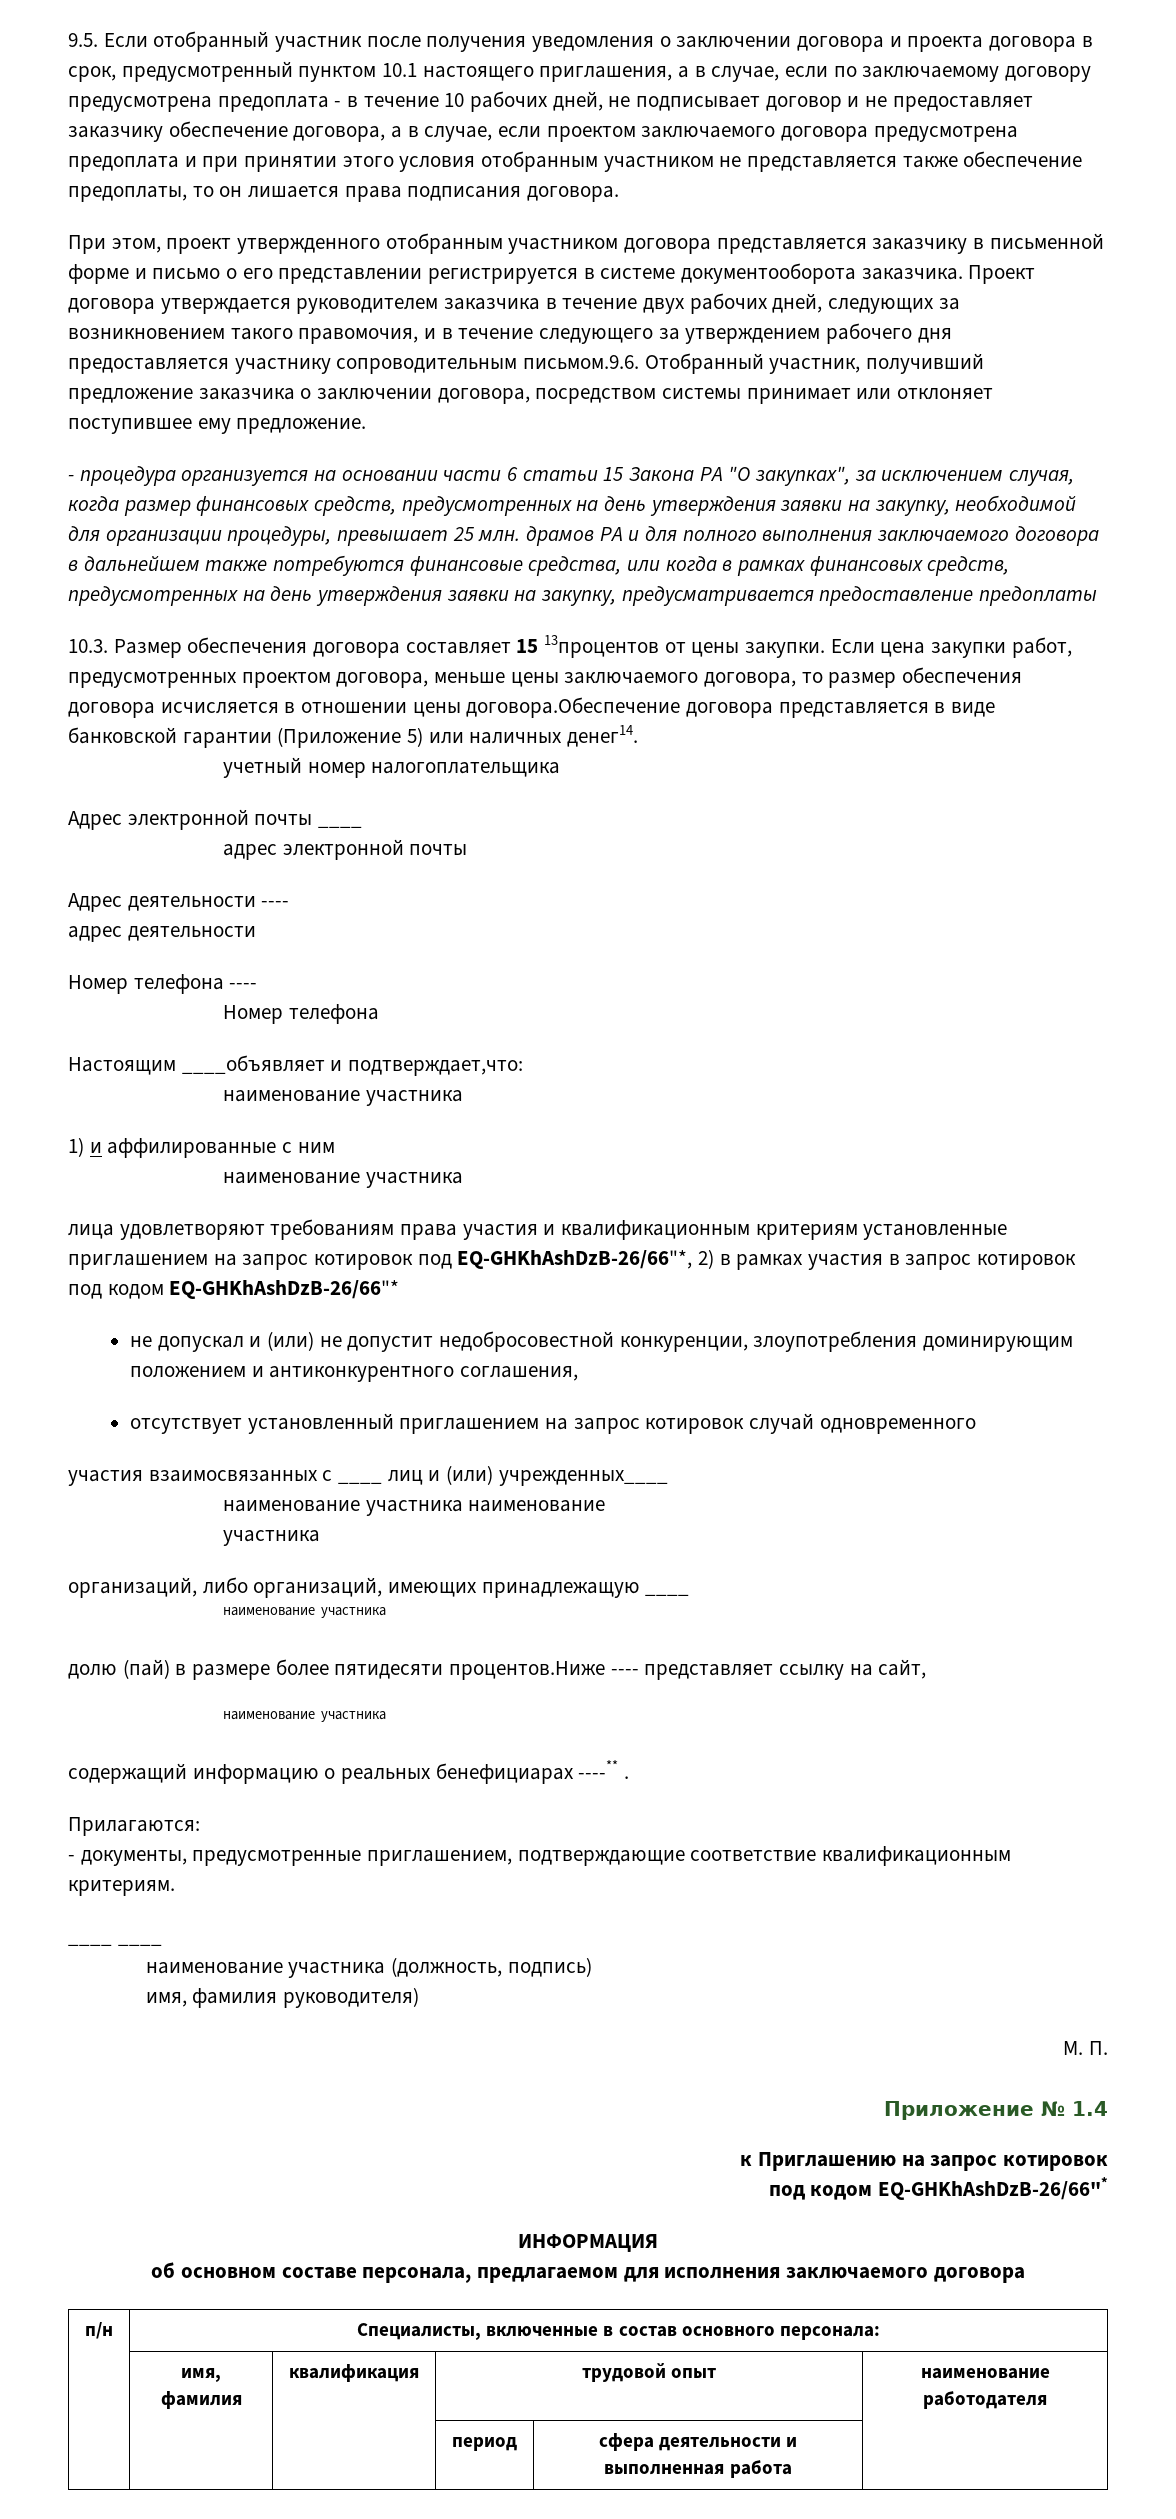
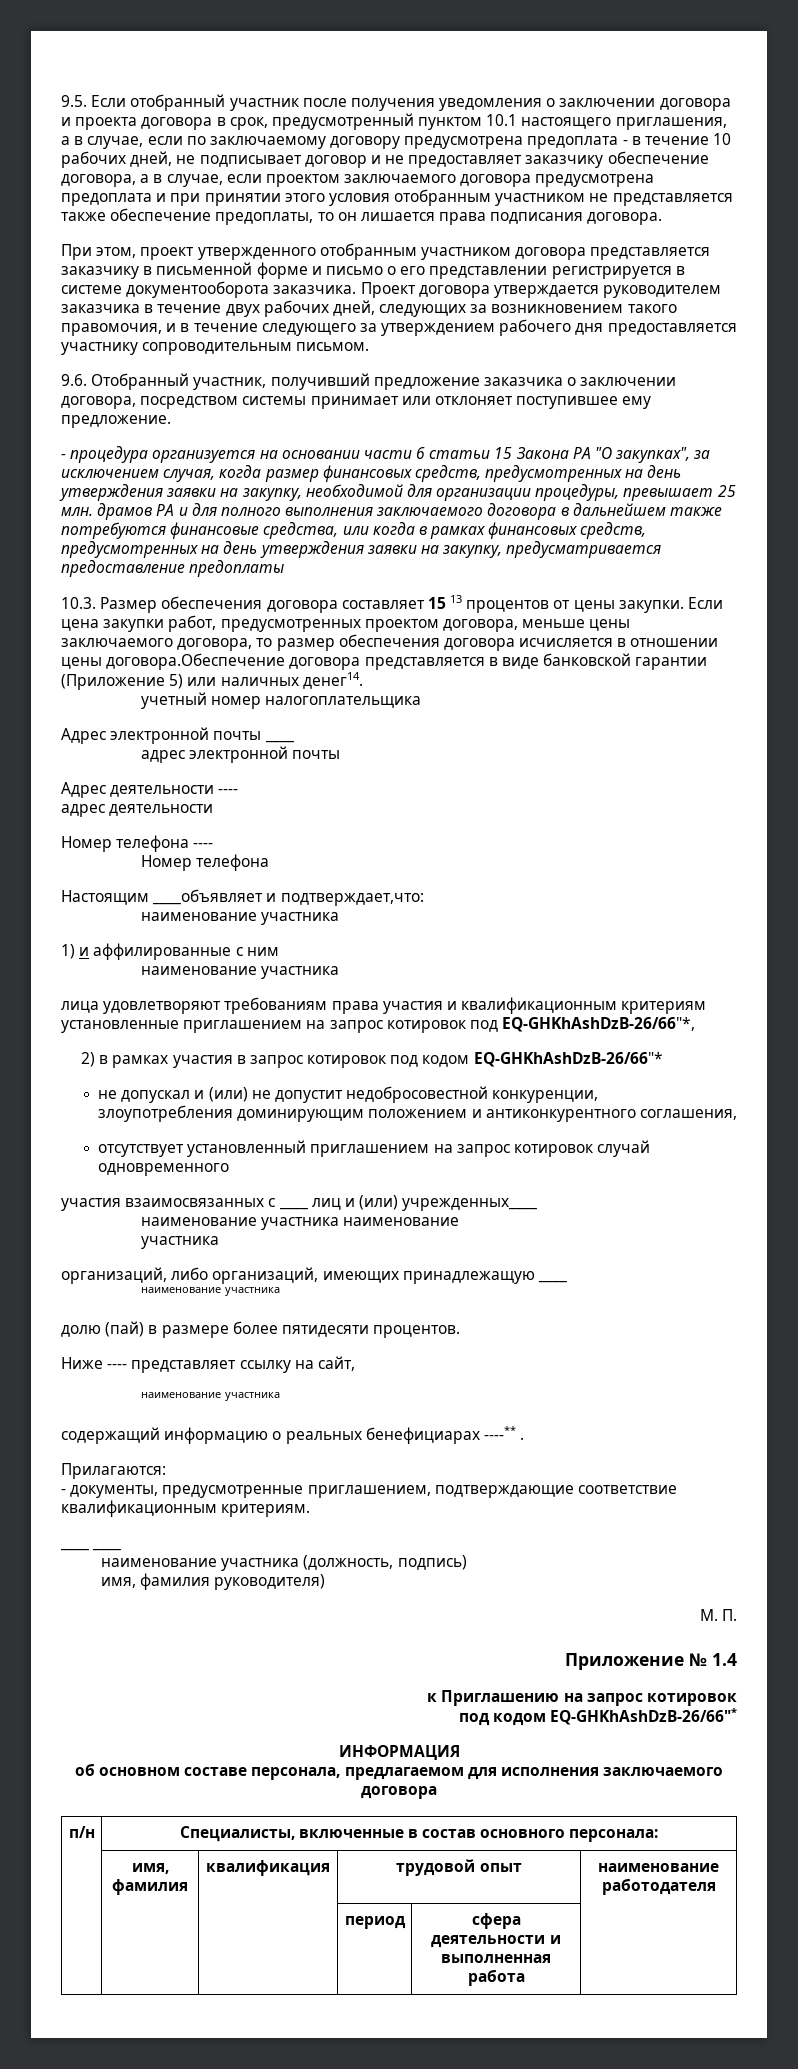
[523,355,640,369] письмом.9.6. -> [296,342,370,351] [61,374,87,386] письмом. // 9.6.
[544,635,660,658] 13процентов -> [450,595,550,613] 13 процентов
(693, 1259) none -> (696, 1024) //
[449,1661,606,1680] процентов.Ниже -> [373,1325,461,1338] [61,1357,103,1369] процентов. // Ниже

